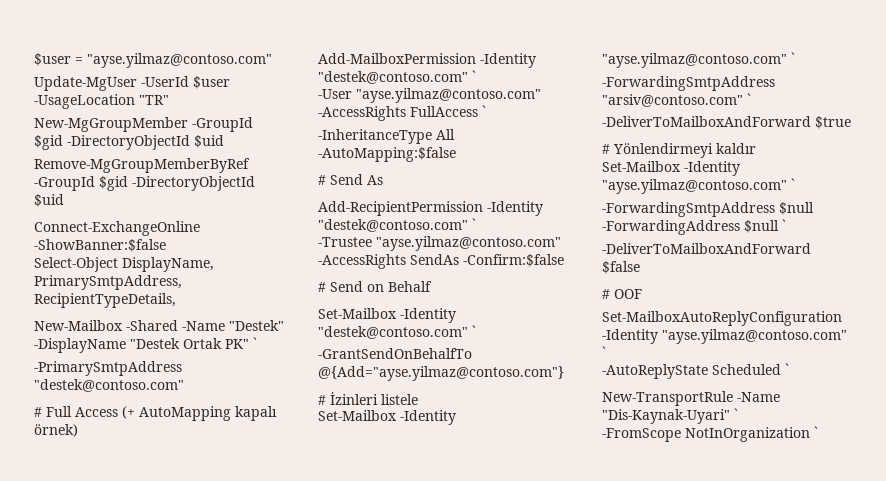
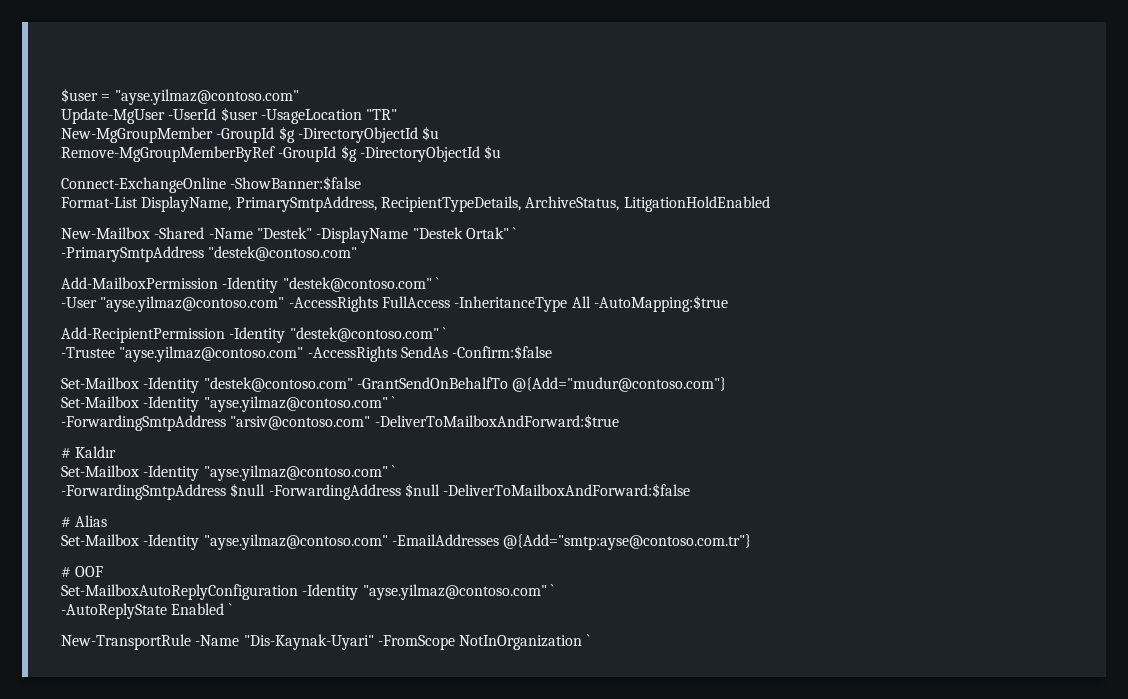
[34,135,224,150] $gid -DirectoryObjectId $uid -> [278,126,440,143] $g -DirectoryObjectId $u
[99,176,255,191] [34,194,64,207] $gid -DirectoryObjectId $uid -> [340,145,502,162] $g -DirectoryObjectId $u
[34,257,118,272] Select-Object -> [61,197,138,208] Format-List
(176, 300) none -> [525,196,770,212] ArchiveStatus, LitigationHoldEnabled
[183,338,249,349] Ortak PK" -> [465,227,509,239] Ortak"
[34,406,277,421] [34,424,78,437] // # Full Access (+ AutoMapping kapalı örnek) -> (358, 253) none
[482,105,486,117] ` // -> (450, 302) none
[318,147,456,162] [318,174,383,185] -AutoMapping:$false // # Send As -> [593,295,728,312] -AutoMapping:$true
[318,281,432,292] // # Send on Behalf -> (553, 352) none
[472,325,476,337] [318,348,472,359] [318,366,564,381] [318,392,418,405] ` // -GrantSendOnBehalfTo @{Add="ayse.yilmaz@contoso.com"} // # İzinleri listele -> [356,377,727,392] -GrantSendOnBehalfTo @{Add="mudur@contoso.com"}
[747,93,751,105] [602,116,851,129] [602,143,756,158] ` // -DeliverToMailboxAndForward $true // # Yönlendirmeyi kaldır -> [374,414,619,429] [61,446,117,458] -DeliverToMailboxAndForward:$true // # Kaldır
[782,219,786,231] [602,243,811,254] [602,261,640,274] ` // -DeliverToMailboxAndForward $false -> [443,483,691,498] [61,515,108,527] [61,534,752,550] -DeliverToMailboxAndForward:$false // # Alias // Set-Mailbox -Identity "ayse.yilmaz@contoso.com" -EmailAddresses @{Add="smtp:ayse@contoso.com.tr"}
[712,364,781,375] Scheduled -> [171,603,225,615] Enabled
[734,408,738,420] ` // -> (374, 642) none

